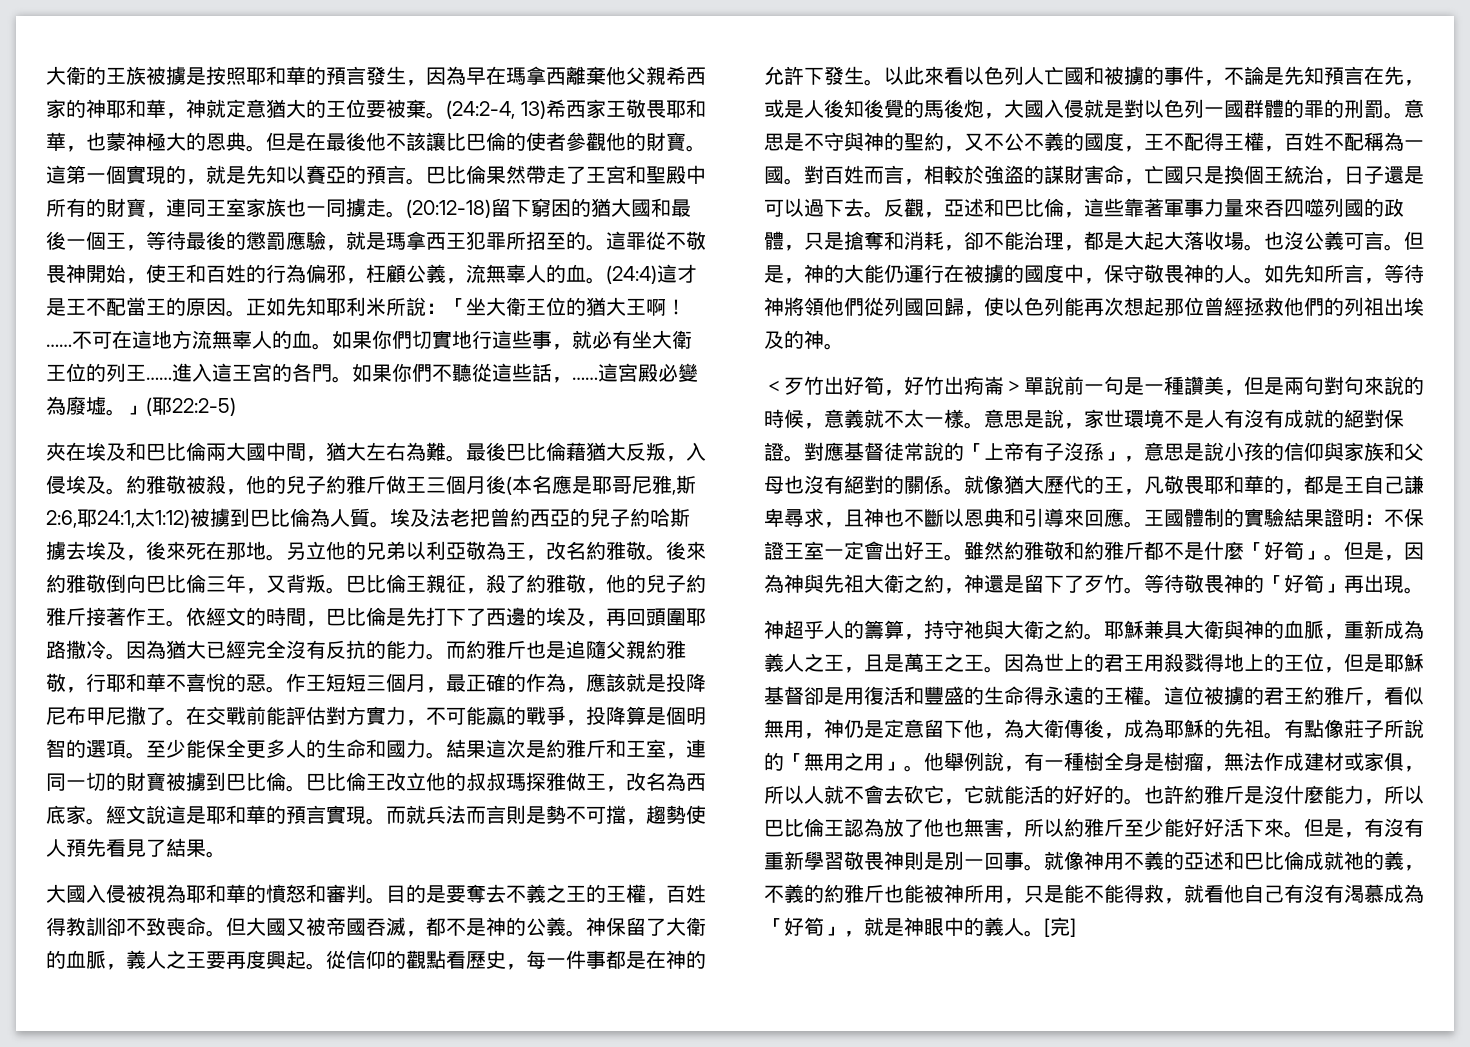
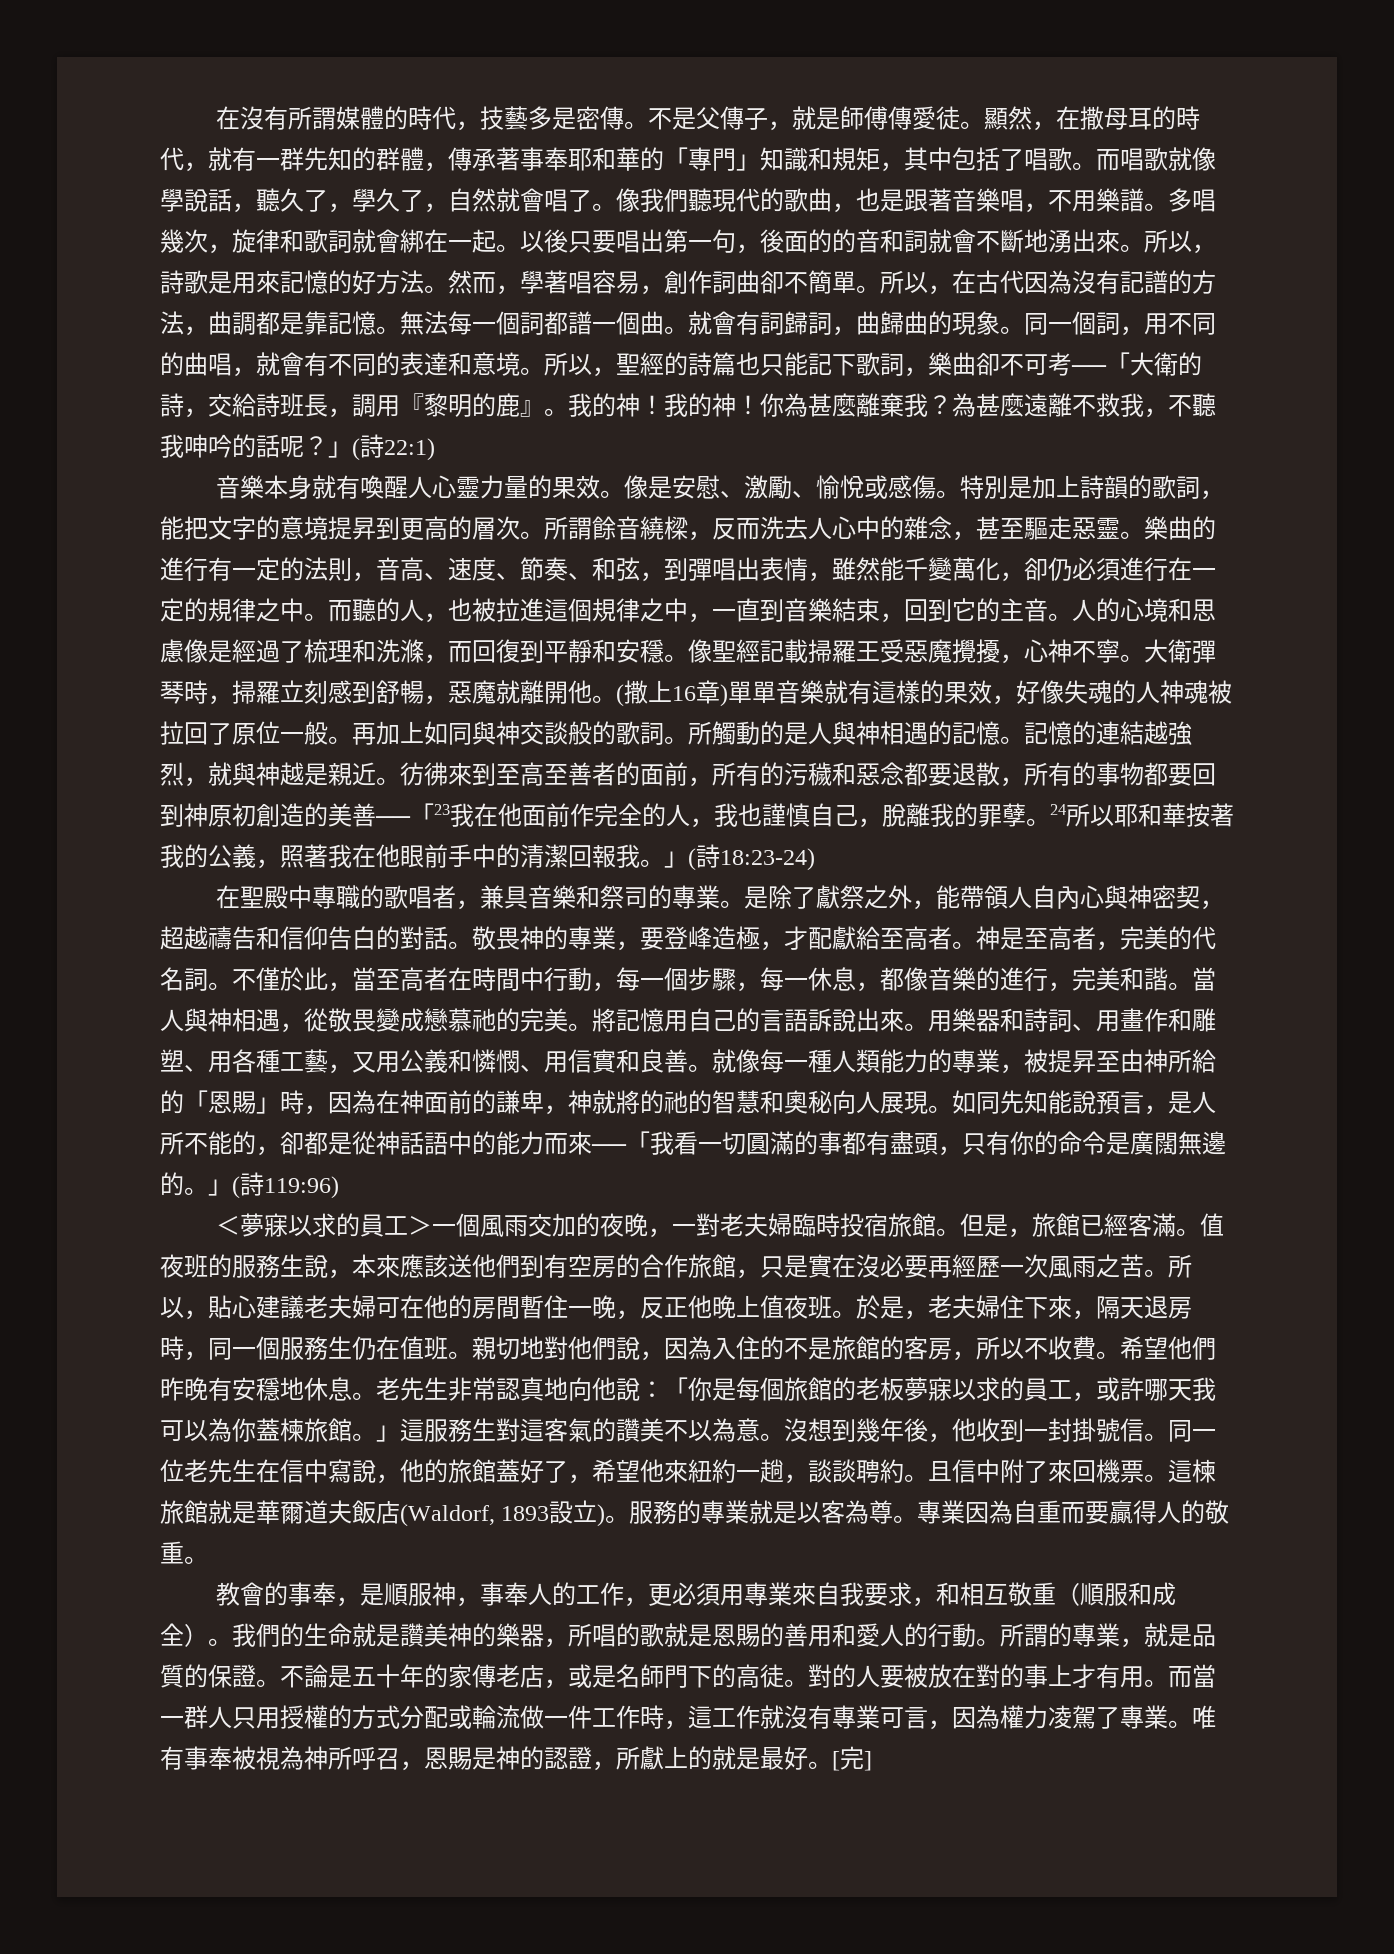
[46,66,706,86] [46,99,706,119] [46,132,706,152] [46,165,706,185] [46,198,691,218] [46,231,706,251] [46,264,697,284] [46,297,686,317] [46,330,692,350] [46,363,698,383] [46,396,236,416] [46,442,706,462] [46,475,696,495] [46,508,690,528] [46,541,706,561] [46,574,706,594] [46,607,706,627] [46,640,686,660] [46,673,706,693] [46,706,706,726] [46,739,706,759] [46,772,706,792] [46,805,706,825] [46,838,226,858] [46,884,706,904] [46,917,706,937] [46,950,706,970] [764,66,1424,86] [764,99,1424,119] [764,132,1424,152] [764,165,1424,185] [764,198,1404,218] [764,231,1424,251] [764,264,1424,284] [764,297,1424,317] [764,330,844,350] [764,376,1424,396] [764,409,1404,429] [764,442,1424,462] [764,475,1424,495] [764,508,1424,528] [764,541,1424,561] [764,574,1424,594] [764,620,1424,640] [764,653,1424,673] [764,686,1424,706] [764,719,1424,739] [764,752,1424,772] [764,785,1424,805] [764,818,1424,838] [764,851,1424,871] [764,884,1424,904] [764,917,1024,937] 大衛的王族被擄是按照耶和華的預言發生，因為早在瑪拿西離棄他父親希西家的神耶和華，神就定意猶大的王位要被棄。(24:2-4, 13)希西家王敬畏耶和華，也蒙神極大的恩典。但是在最後他不該讓比巴倫的使者參觀他的財寶。這第一個實現的，就是先知以賽亞的預言。巴比倫果然帶走了王宮和聖殿中所有的財寶，連同王室家族也一同擄走。(20:12-18)留下窮困的猶大國和最後一個王，等待最後的懲罰應驗，就是瑪拿西王犯罪所招至的。這罪從不敬畏神開始，使王和百姓的行為偏邪，枉顧公義，流無辜人的血。(24:4)這才是王不配當王的原因。正如先知耶利米所說：「坐大衛王位的猶大王啊！……不可在這地方流無辜人的血。如果你們切實地行這些事，就必有坐大衛王位的列王……進入這王宮的各門。如果你們不聽從這些話，……這宮殿必變為廢墟。」(耶22:2-5) // 夾在埃及和巴比倫兩大國中間，猶大左右為難。最後巴比倫藉猶大反叛，入侵埃及。約雅敬被殺，他的兒子約雅斤做王三個月後(本名應是耶哥尼雅,斯2:6,耶24:1,太1:12)被擄到巴比倫為人質。埃及法老把曾約西亞的兒子約哈斯擄去埃及，後來死在那地。另立他的兄弟以利亞敬為王，改名約雅敬。後來約雅敬倒向巴比倫三年，又背叛。巴比倫王親征，殺了約雅敬，他的兒子約雅斤接著作王。依經文的時間，巴比倫是先打下了西邊的埃及，再回頭圍耶路撒冷。因為猶大已經完全沒有反抗的能力。而約雅斤也是追隨父親約雅敬，行耶和華不喜悅的惡。作王短短三個月，最正確的作為，應該就是投降尼布甲尼撒了。在交戰前能評估對方實力，不可能嬴的戰爭，投降算是個明智的選項。至少能保全更多人的生命和國力。結果這次是約雅斤和王室，連同一切的財寶被擄到巴比倫。巴比倫王改立他的叔叔瑪探雅做王，改名為西底家。經文說這是耶和華的預言實現。而就兵法而言則是勢不可擋，趨勢使人預先看見了結果。 // 大國入侵被視為耶和華的憤怒和審判。目的是要奪去不義之王的王權，百姓得教訓卻不致喪命。但大國又被帝國吞滅，都不是神的公義。神保留了大衛的血脈，義人之王要再度興起。從信仰的觀點看歷史，每一件事都是在神的允許下發生。以此來看以色列人亡國和被擄的事件，不論是先知預言在先，或是人後知後覺的馬後炮，大國入侵就是對以色列一國群體的罪的刑罰。意思是不守與神的聖約，又不公不義的國度，王不配得王權，百姓不配稱為一國。對百姓而言，相較於強盜的謀財害命，亡國只是換個王統治，日子還是可以過下去。反觀，亞述和巴比倫，這些靠著軍事力量來吞四噬列國的政體，只是搶奪和消耗，卻不能治理，都是大起大落收場。也沒公義可言。但是，神的大能仍運行在被擄的國度中，保守敬畏神的人。如先知所言，等待神將領他們從列國回歸，使以色列能再次想起那位曾經拯救他們的列祖出埃及的神。 // ＜歹竹出好筍，好竹出痀崙＞單說前一句是一種讚美，但是兩句對句來說的時候，意義就不太一樣。意思是說，家世環境不是人有沒有成就的絕對保證。對應基督徒常說的「上帝有子沒孫」，意思是說小孩的信仰與家族和父母也沒有絕對的關係。就像猶大歷代的王，凡敬畏耶和華的，都是王自己謙卑尋求，且神也不斷以恩典和引導來回應。王國體制的實驗結果證明：不保證王室一定會出好王。雖然約雅敬和約雅斤都不是什麼「好筍」。但是，因為神與先祖大衛之約，神還是留下了歹竹。等待敬畏神的「好筍」再出現。 // 神超乎人的籌算，持守祂與大衛之約。耶穌兼具大衛與神的血脈，重新成為義人之王，且是萬王之王。因為世上的君王用殺戮得地上的王位，但是耶穌基督卻是用復活和豐盛的生命得永遠的王權。這位被擄的君王約雅斤，看似無用，神仍是定意留下他，為大衛傳後，成為耶穌的先祖。有點像莊子所說的「無用之用」。他舉例說，有一種樹全身是樹瘤，無法作成建材或家俱，所以人就不會去砍它，它就能活的好好的。也許約雅斤是沒什麼能力，所以巴比倫王認為放了他也無害，所以約雅斤至少能好好活下來。但是，有沒有重新學習敬畏神則是別一回事。就像神用不義的亞述和巴比倫成就祂的義，不義的約雅斤也能被神所用，只是能不能得救，就看他自己有沒有渴慕成為「好筍」，就是神眼中的義人 -> [215,106,1200,131] [160,147,1216,172] [160,188,1216,213] [160,229,1216,254] [160,270,1216,295] [160,311,1216,336] [160,352,1202,377] [160,393,1216,418] [160,434,435,461] [215,475,1224,500] [160,516,1216,541] [160,557,1216,582] [160,598,1216,623] [160,639,1216,664] [160,680,1232,707] [160,721,1192,745] [160,762,1216,787] [160,803,1050,828] [1050,803,1234,827] [160,844,815,871] [215,885,1224,910] [160,926,1216,951] [160,967,1216,992] [160,1008,1216,1033] [160,1049,1216,1074] [160,1090,1216,1115] [160,1131,1226,1156] [160,1172,339,1199] [215,1213,1224,1238] [160,1254,1192,1279] [160,1295,1192,1320] [160,1336,1216,1361] [160,1377,1216,1402] [160,1418,1216,1443] [160,1459,1216,1484] [160,1500,1230,1527] [160,1541,208,1564] [215,1582,1176,1607] [160,1623,1216,1648] [160,1664,1216,1689] [160,1705,1216,1730] [160,1746,808,1771] 在沒有所謂媒體的時代，技藝多是密傳。不是父傳子，就是師傅傳愛徒。顯然，在撒母耳的時代，就有一群先知的群體，傳承著事奉耶和華的「專門」知識和規矩，其中包括了唱歌。而唱歌就像學說話，聽久了，學久了，自然就會唱了。像我們聽現代的歌曲，也是跟著音樂唱，不用樂譜。多唱幾次，旋律和歌詞就會綁在一起。以後只要唱出第一句，後面的的音和詞就會不斷地湧出來。所以，詩歌是用來記憶的好方法。然而，學著唱容易，創作詞曲卻不簡單。所以，在古代因為沒有記譜的方法，曲調都是靠記憶。無法每一個詞都譜一個曲。就會有詞歸詞，曲歸曲的現象。同一個詞，用不同的曲唱，就會有不同的表達和意境。所以，聖經的詩篇也只能記下歌詞，樂曲卻不可考──「大衛的詩，交給詩班長，調用『黎明的鹿』。我的神！我的神！你為甚麼離棄我？為甚麼遠離不救我，不聽我呻吟的話呢？」(詩22:1) // 音樂本身就有喚醒人心靈力量的果效。像是安慰、激勵、愉悅或感傷。特別是加上詩韻的歌詞，能把文字的意境提昇到更高的層次。所謂餘音繞樑，反而洗去人心中的雜念，甚至驅走惡靈。樂曲的進行有一定的法則，音高、速度、節奏、和弦，到彈唱出表情，雖然能千變萬化，卻仍必須進行在一定的規律之中。而聽的人，也被拉進這個規律之中，一直到音樂結束，回到它的主音。人的心境和思慮像是經過了梳理和洗滌，而回復到平靜和安穩。像聖經記載掃羅王受惡魔攪擾，心神不寧。大衛彈琴時，掃羅立刻感到舒暢，惡魔就離開他。(撒上16章)單單音樂就有這樣的果效，好像失魂的人神魂被拉回了原位一般。再加上如同與神交談般的歌詞。所觸動的是人與神相遇的記憶。記憶的連結越強烈，就與神越是親近。彷彿來到至高至善者的面前，所有的污穢和惡念都要退散，所有的事物都要回到神原初創造的美善──「23我在他面前作完全的人，我也謹慎自己，脫離我的罪孽。24所以耶和華按著我的公義，照著我在他眼前手中的清潔回報我。」(詩18:23-24) // 在聖殿中專職的歌唱者，兼具音樂和祭司的專業。是除了獻祭之外，能帶領人自內心與神密契，超越禱告和信仰告白的對話。敬畏神的專業，要登峰造極，才配獻給至高者。神是至高者，完美的代名詞。不僅於此，當至高者在時間中行動，每一個步驟，每一休息，都像音樂的進行，完美和諧。當人與神相遇，從敬畏變成戀慕祂的完美。將記憶用自己的言語訴說出來。用樂器和詩詞、用畫作和雕塑、用各種工藝，又用公義和憐憫、用信實和良善。就像每一種人類能力的專業，被提昇至由神所給的「恩賜」時，因為在神面前的謙卑，神就將的祂的智慧和奧秘向人展現。如同先知能說預言，是人所不能的，卻都是從神話語中的能力而來──「我看一切圓滿的事都有盡頭，只有你的命令是廣闊無邊的。」(詩119:96) // ＜夢寐以求的員工＞一個風雨交加的夜晚，一對老夫婦臨時投宿旅館。但是，旅館已經客滿。值夜班的服務生說，本來應該送他們到有空房的合作旅館，只是實在沒必要再經歷一次風雨之苦。所以，貼心建議老夫婦可在他的房間暫住一晚，反正他晚上值夜班。於是，老夫婦住下來，隔天退房時，同一個服務生仍在值班。親切地對他們說，因為入住的不是旅館的客房，所以不收費。希望他們昨晚有安穩地休息。老先生非常認真地向他說：「你是每個旅館的老板夢寐以求的員工，或許哪天我可以為你蓋楝旅館。」這服務生對這客氣的讚美不以為意。沒想到幾年後，他收到一封掛號信。同一位老先生在信中寫說，他的旅館蓋好了，希望他來紐約一趟，談談聘約。且信中附了來回機票。這楝旅館就是華爾道夫飯店(Waldorf, 1893設立)。服務的專業就是以客為尊。專業因為自重而要贏得人的敬重。 // 教會的事奉，是順服神，事奉人的工作，更必須用專業來自我要求，和相互敬重（順服和成全）。我們的生命就是讚美神的樂器，所唱的歌就是恩賜的善用和愛人的行動。所謂的專業，就是品質的保證。不論是五十年的家傳老店，或是名師門下的高徒。對的人要被放在對的事上才有用。而當一群人只用授權的方式分配或輪流做一件工作時，這工作就沒有專業可言，因為權力凌駕了專業。唯有事奉被視為神所呼召，恩賜是神的認證，所獻上的就是最好

